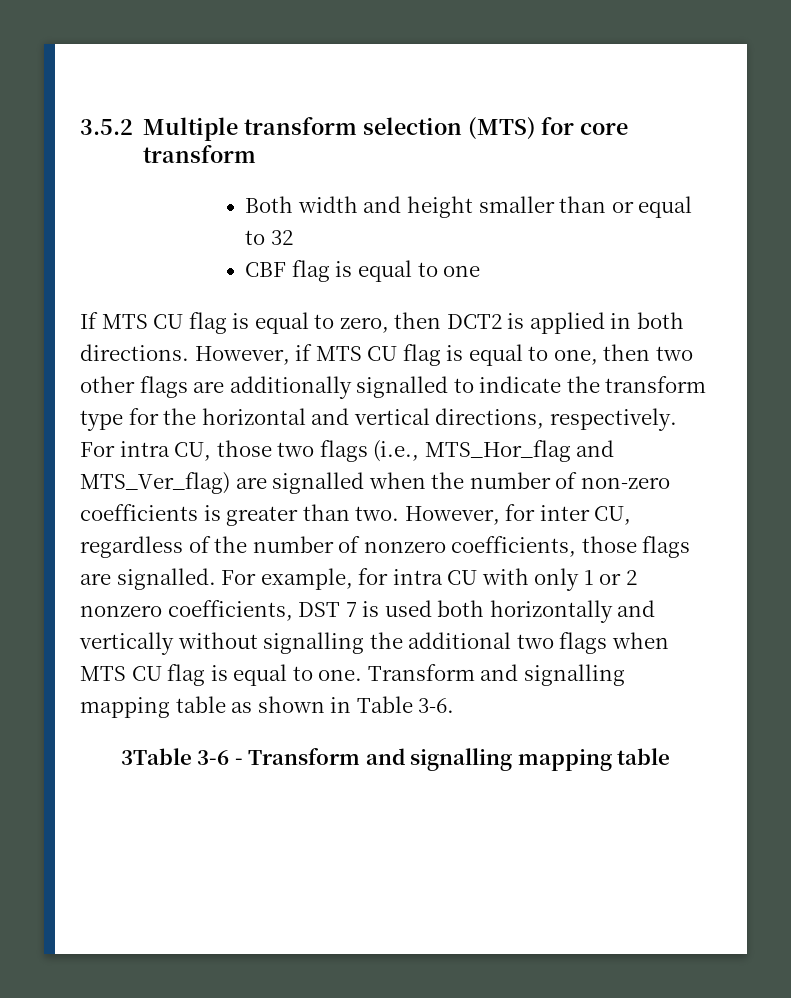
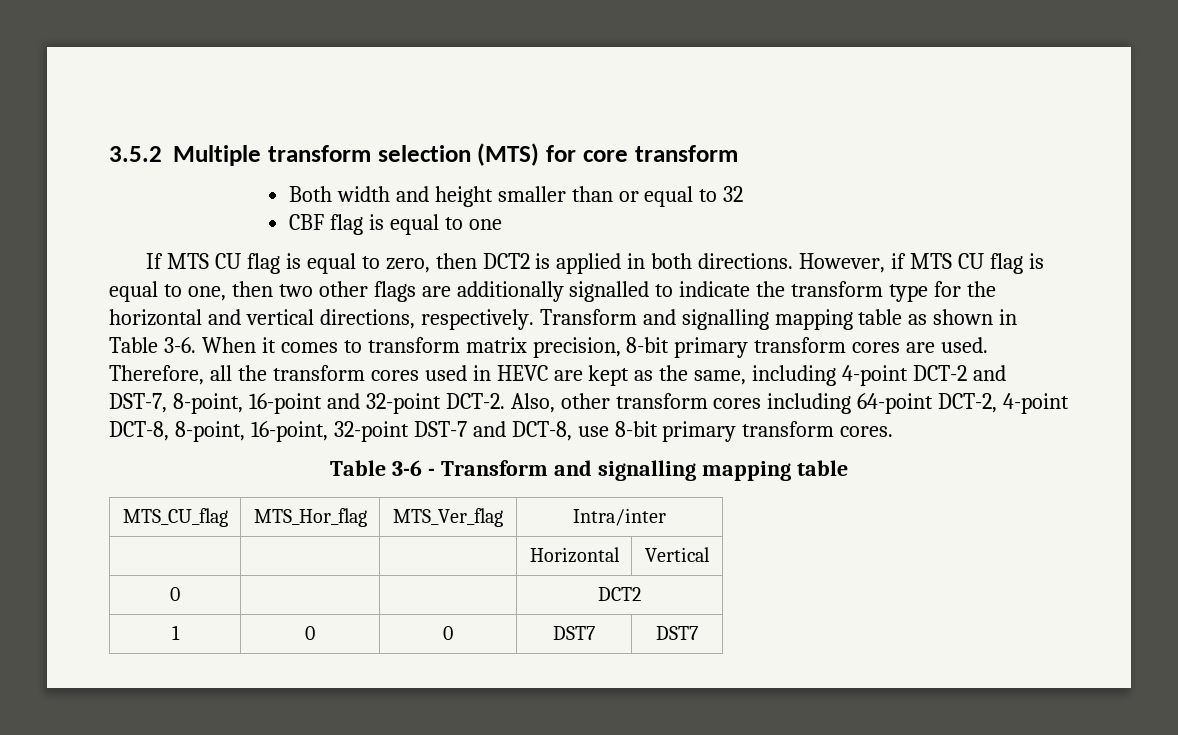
[80,440,615,462] [80,472,670,494] [80,504,632,526] [80,536,691,558] [80,568,637,591] [80,600,656,623] [79,632,669,655] [80,664,363,686] For intra CU, those two flags (i.e., MTS_Hor_flag and MTS_Ver_flag) are signalled when the number of non-zero coefficients is greater than two. However, for inter CU, regardless of the number of nonzero coefficients, those flags are signalled. For example, for intra CU with only 1 or 2 nonzero coefficients, DST 7 is used both horizontally and vertically without signalling the additional two flags when MTS CU flag is equal to one. -> (534, 319) none
[120,748,192,765] // 3Table -> [201,337,989,358] [109,365,1007,386] [109,393,1070,414] [109,421,894,442] [330,460,387,476] When it comes to transform matrix precision, 8-bit primary transform cores are used. Therefore, all the transform cores used in HEVC are kept as the same, including 4-point DCT-2 and DST-7, 8-point, 16-point and 32-point DCT-2. Also, other transform cores including 64-point DCT-2, 4-point DCT-8, 8-point, 16-point, 32-point DST-7 and DCT-8, use 8-bit primary transform cores. // Table
(671, 756) none -> [122,508,228,527] [253,508,367,527] [393,508,503,527] [573,508,666,526] [529,547,620,563] [645,547,710,562] [170,587,180,601] [598,587,641,601] [171,625,180,640] [305,626,315,640] [443,626,453,640] [553,626,595,640] [656,626,698,640] // MTS_CU_flag | MTS_Hor_flag | MTS_Ver_flag | Intra/inter // | | | Horizontal | Vertical // 0 | | | DCT2 // 1 | 0 | 0 | DST7 | DST7

